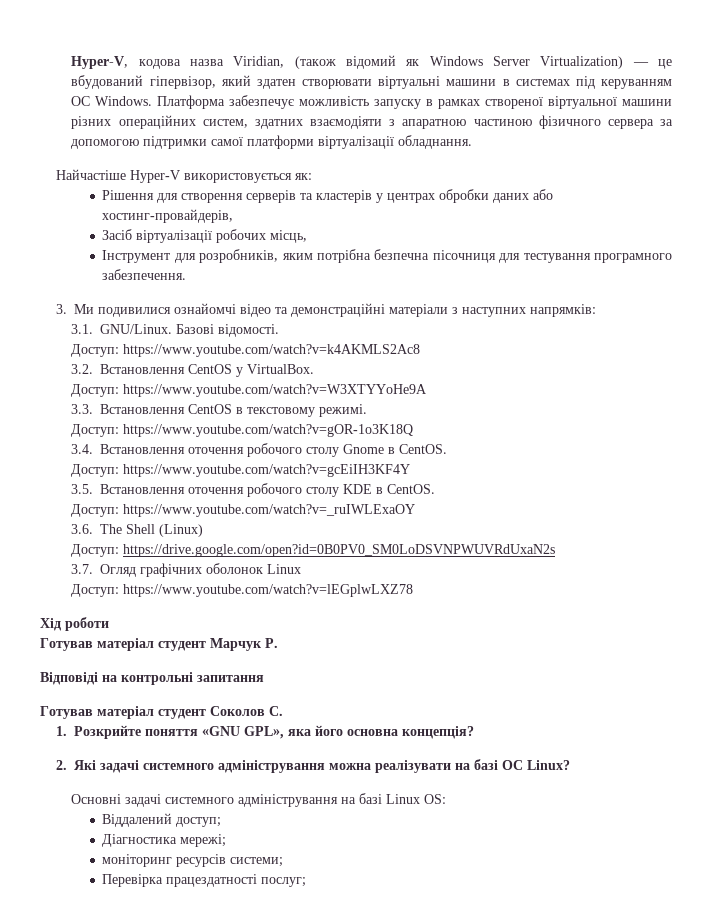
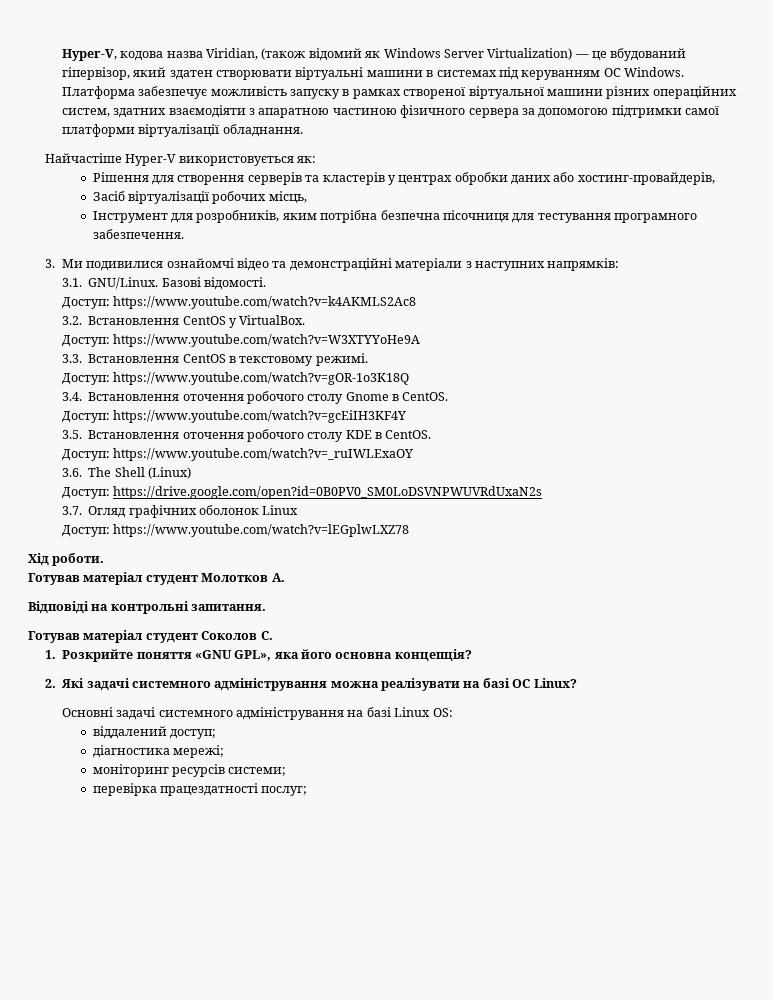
[65,617,109,631] [40,638,278,651] роботи // Готував матеріал студент Марчук Р. -> [52,553,105,566] [28,572,285,585] роботи. // Готував матеріал студент Молотков А.
[197,675,264,682] запитання -> [191,604,267,611] запитання.
[102,813,173,827] Віддалений -> [92,726,167,739] віддалений
[102,834,178,847] Діагностика -> [92,745,170,758] діагностика
[102,874,164,887] Перевірка -> [92,783,157,796] перевірка

